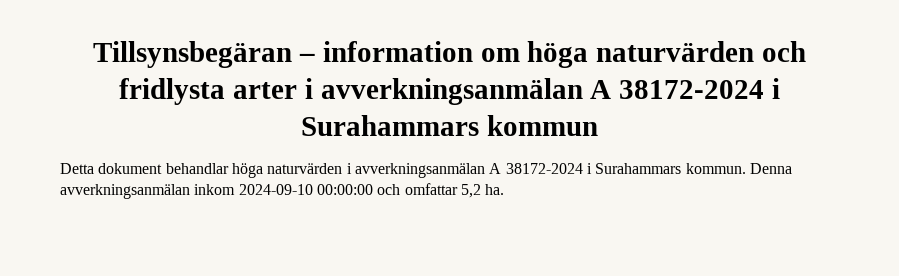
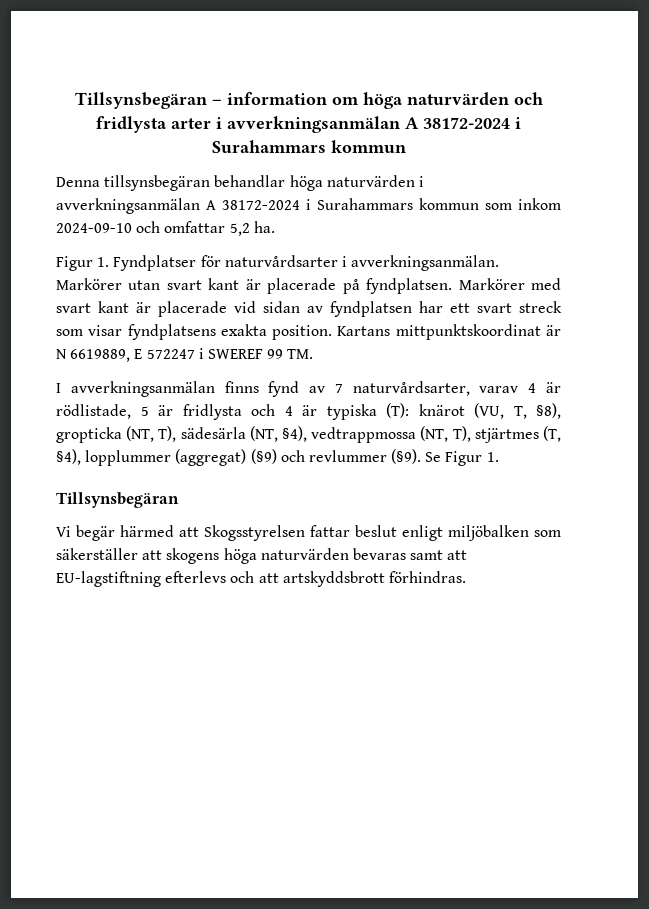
[60,163,163,174] Detta dokument -> [56,175,211,191] Denna tillsynsbegäran
[685,163,792,174] [60,184,190,199] kommun. Denna avverkningsanmälan -> [419,198,512,210] kommun som
[316,184,373,195] 00:00:00 -> (132, 228) none
(505, 189) none -> [56,255,500,271] [56,278,561,294] [56,301,562,317] [56,324,561,340] [56,348,314,362] [56,381,561,397] [56,403,561,420] [56,426,561,443] [56,449,499,466] [56,492,179,508] [56,525,561,541] [56,548,468,564] [56,571,466,587] // Figur 1. Fyndplatser för naturvårdsarter i avverkningsanmälan. Markörer utan svart kant är placerade på fyndplatsen. Markörer med svart kant är placerade vid sidan av fyndplatsen har ett svart streck som visar fyndplatsens exakta position. Kartans mittpunktskoordinat är N 6619889, E 572247 i SWEREF 99 TM. // I avverkningsanmälan finns fynd av 7 naturvårdsarter, varav 4 är rödlistade, 5 är fridlysta och 4 är typiska (T): knärot (VU, T, §8), gropticka (NT, T), sädesärla (NT, §4), vedtrappmossa (NT, T), stjärtmes (T, §4), lopplummer (aggregat) (§9) och revlummer (§9). Se Figur 1. // Tillsynsbegäran // Vi begär härmed att Skogsstyrelsen fattar beslut enligt miljöbalken som säkerställer att skogens höga naturvärden bevaras samt att EU-lagstiftning efterlevs och att artskyddsbrott förhindras.

